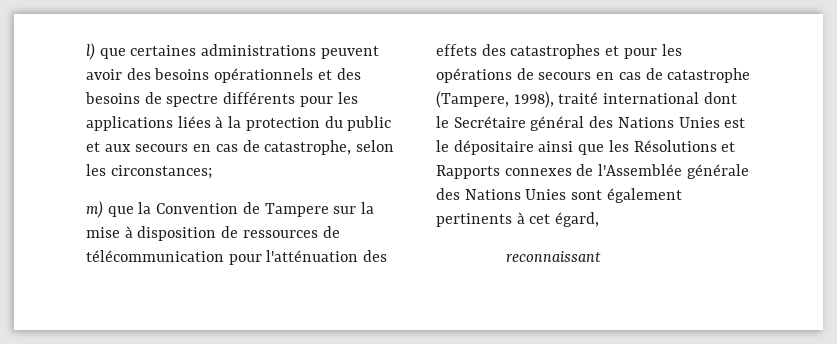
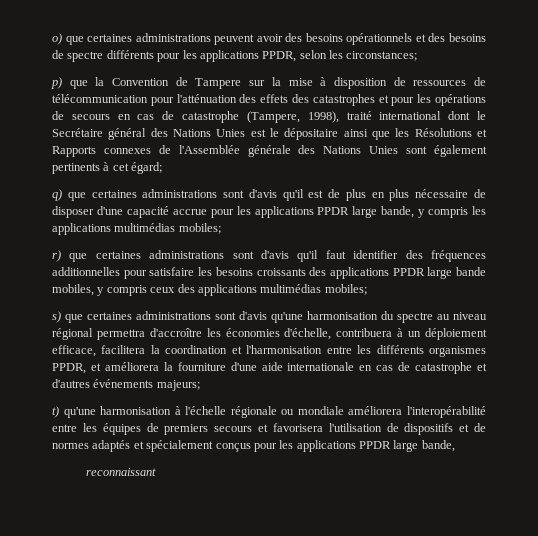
[86,43,95,60] l) -> [52,33,62,45] o)
[177,116,392,131] [86,140,352,155] liées à la protection du public et aux secours en cas de catastrophe, -> [262,51,297,62] PPDR,
[86,201,103,218] m) -> [51,77,62,89] p)
[555,212,600,227] égard, -> [131,162,163,174] [52,189,487,201] [52,206,487,218] [52,223,221,235] [52,250,486,262] [52,267,486,279] [52,284,367,296] [52,311,487,323] [52,328,488,340] [52,345,487,357] [52,362,488,374] [52,379,200,391] [52,406,486,418] [52,423,486,435] [52,440,455,452] égard; // q) que certaines administrations sont d'avis qu'il est de plus en plus nécessaire de disposer d'une capacité accrue pour les applications PPDR large bande, y compris les applications multimédias mobiles; // r) que certaines administrations sont d'avis qu'il faut identifier des fréquences additionnelles pour satisfaire les besoins croissants des applications PPDR large bande mobiles, y compris ceux des applications multimédias mobiles; // s) que certaines administrations sont d'avis qu'une harmonisation du spectre au niveau régional permettra d'accroître les économies d'échelle, contribuera à un déploiement efficace, facilitera la coordination et l'harmonisation entre les différents organismes PPDR, et améliorera la fourniture d'une aide internationale en cas de catastrophe et d'autres événements majeurs; // t) qu'une harmonisation à l'échelle régionale ou mondiale améliorera l'interopérabilité entre les équipes de premiers secours et favorisera l'utilisation de dispositifs et de normes adaptés et spécialement conçus pour les applications PPDR large bande,

